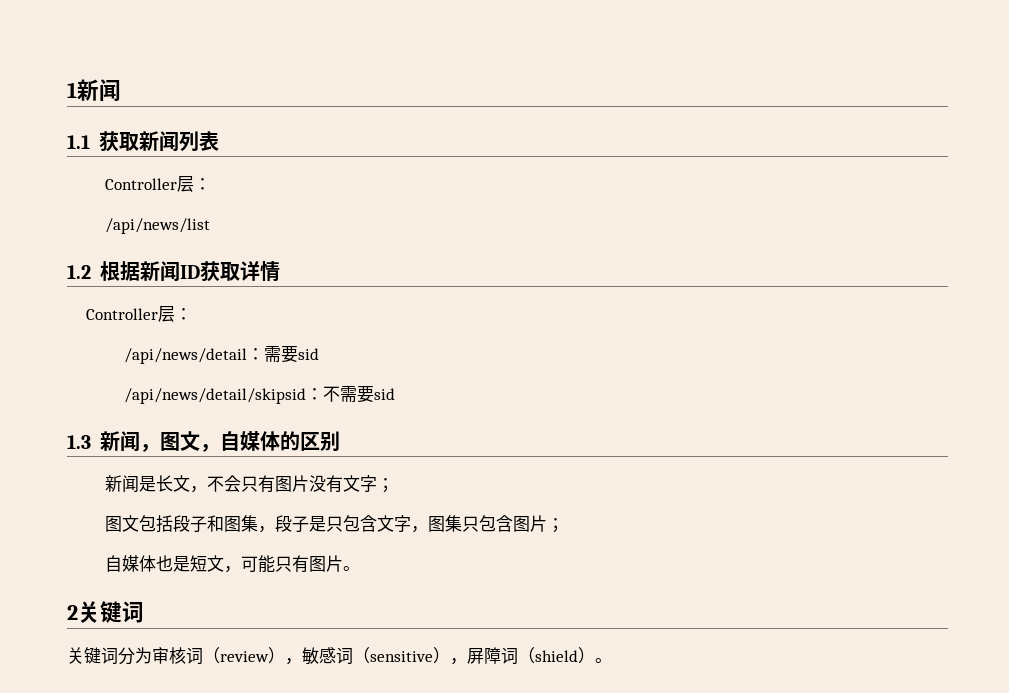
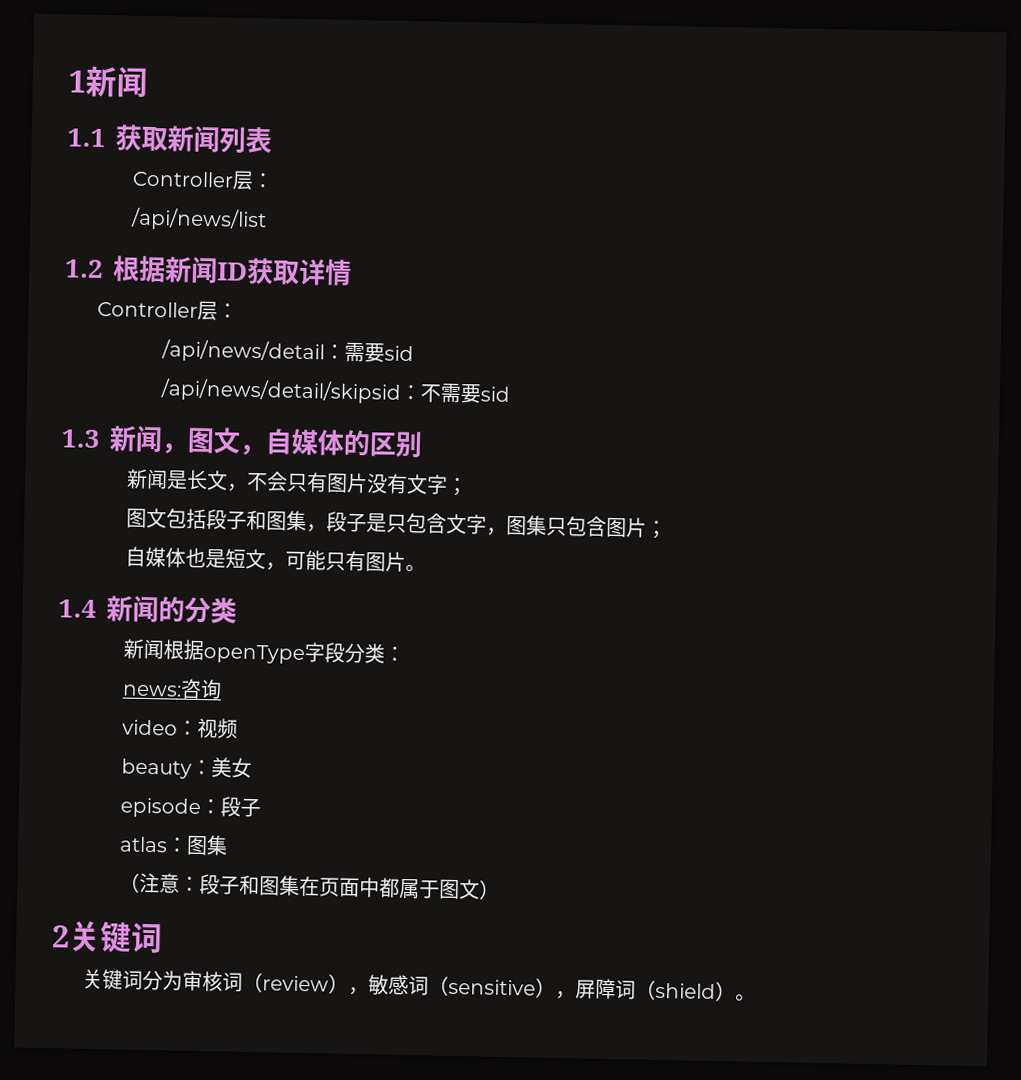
(360, 568) none -> [58,595,237,624] [123,638,406,665] [122,678,223,700] [122,717,239,739] [121,757,253,779] [120,796,262,819] [119,835,229,856] [119,872,501,900] // 1.4新闻的分类 // 新闻根据openType字段分类： // news:咨询 // video：视频 // beauty：美女 // episode：段子 // atlas：图集 // （注意：段子和图集在页面中都属于图文）

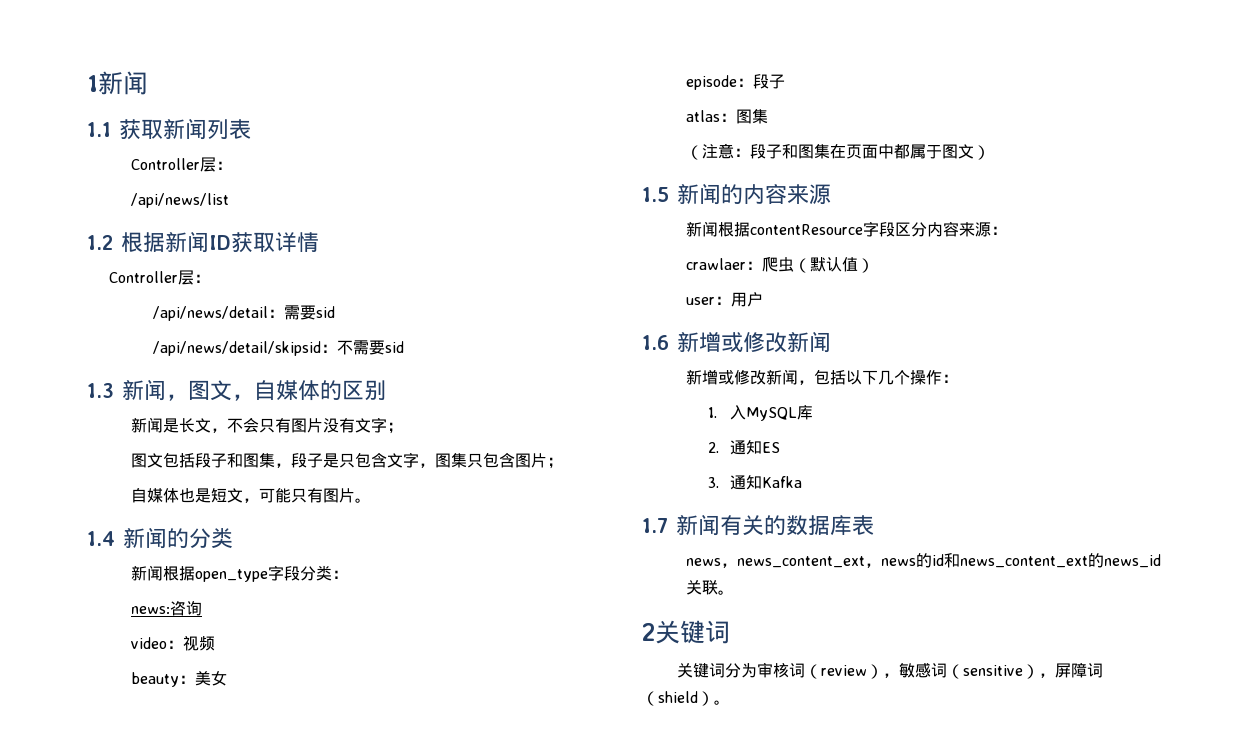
[203,644,306,665] openType -> [195,569,269,582] open_type
(501, 889) none -> [642,183,831,205] [686,221,1008,237] [686,256,875,273] [686,292,764,307] [642,331,831,353] [686,369,959,385] [708,405,814,421] [708,440,781,455] [708,475,803,490] [642,514,874,536] [686,553,1162,568] [686,580,735,595] // 1.5新闻的内容来源 // 新闻根据contentResource字段区分内容来源： // crawlaer：爬虫（默认值） // user：用户 // 1.6新增或修改新闻 // 新增或修改新闻，包括以下几个操作： // 1.入MySQL库 // 2.通知ES // 3.通知Kafka // 1.7新闻有关的数据库表 // news，news_content_ext，news的id和news_content_ext的news_id关联。

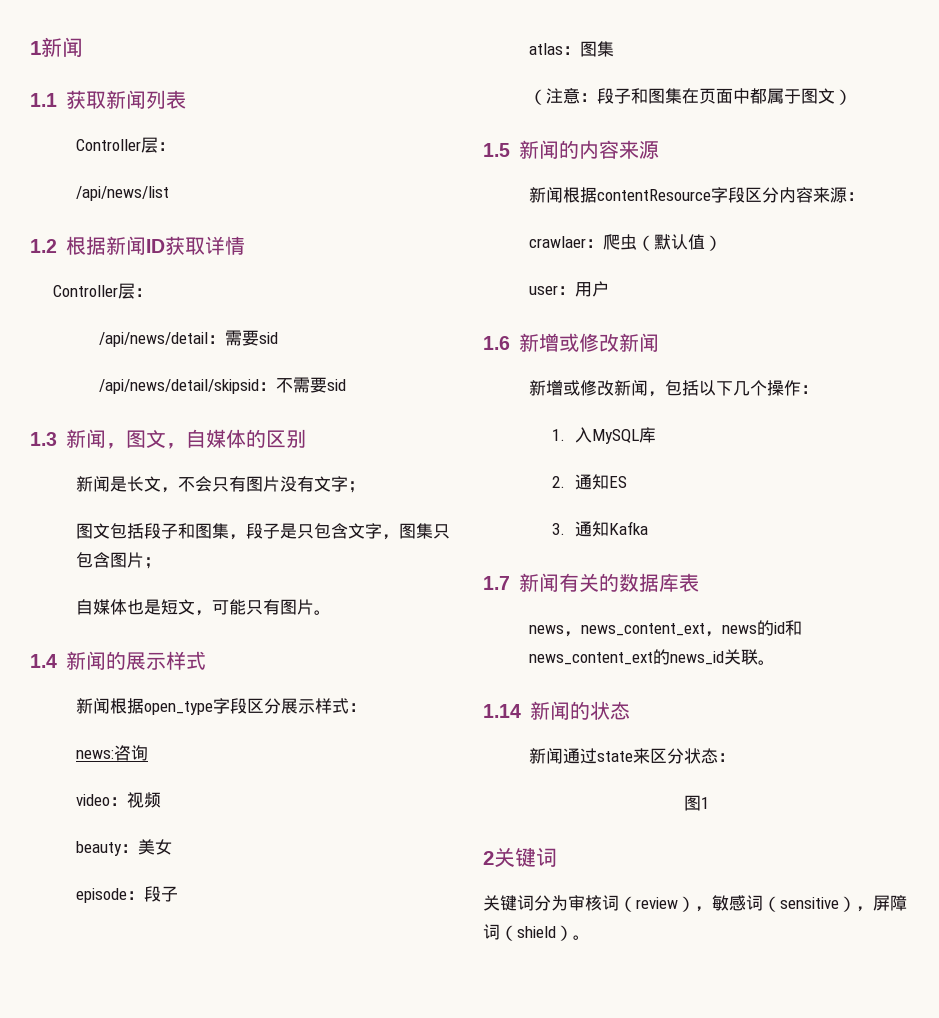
[189,528,233,548] 分类 -> [125,651,206,670] 展示样式
[300,565,333,581] 分类 -> [247,698,350,714] 区分展示样式
(735, 592) none -> [483,701,630,720] [529,748,736,764] [683,795,709,811] // 1.14新闻的状态 // 新闻通过state来区分状态： // 图1

